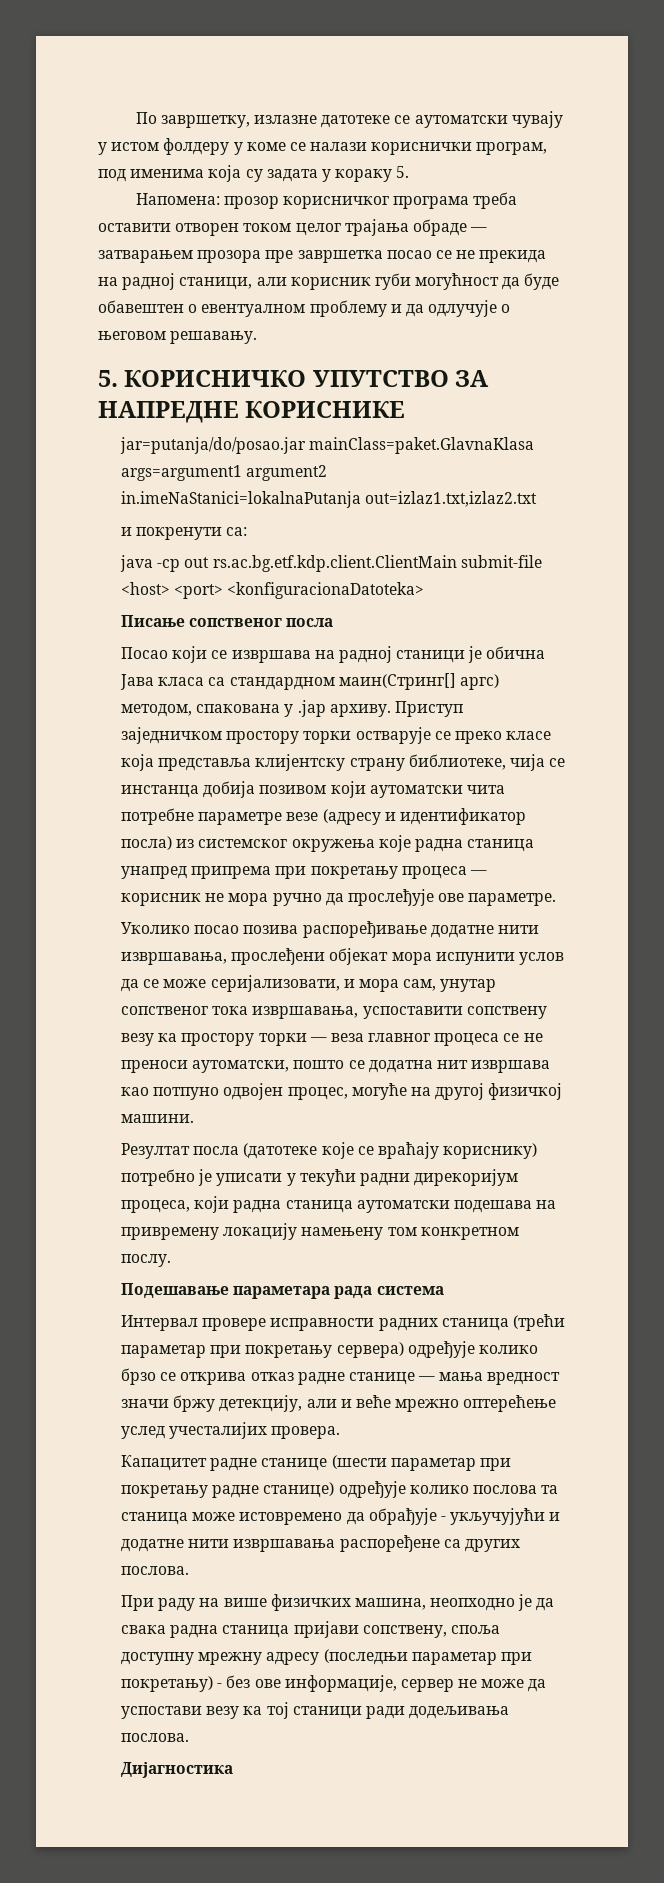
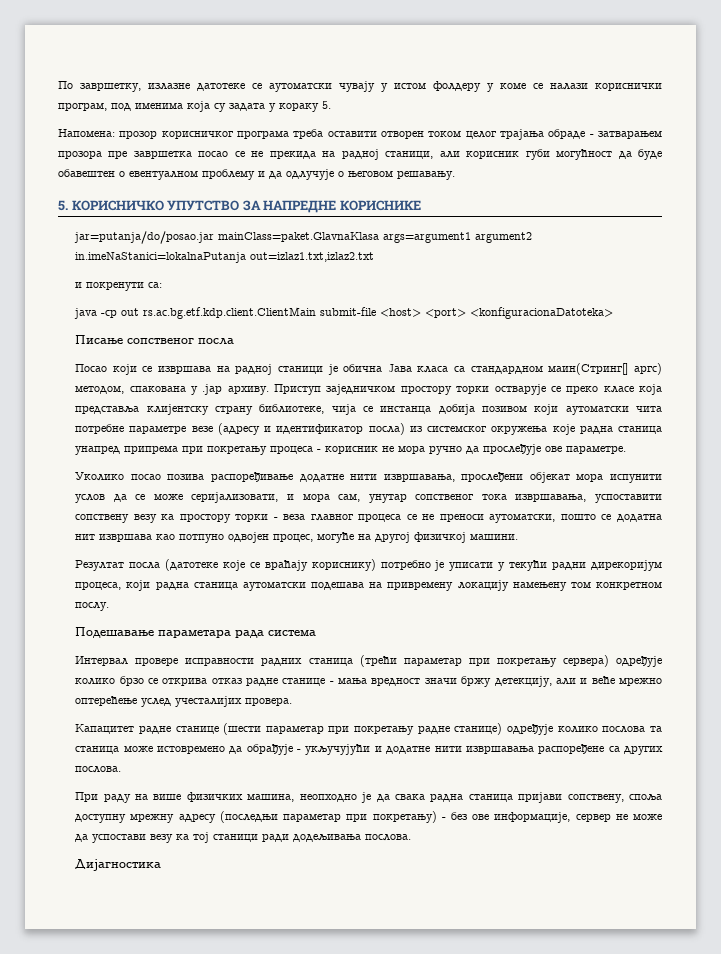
[470,227,488,232] — -> [589,134,594,137] -
[469,870,487,875] — -> [317,449,322,452] -
[309,1037,327,1042] — -> [273,517,278,520] -
[418,1376,436,1381] — -> [329,681,334,684] -

